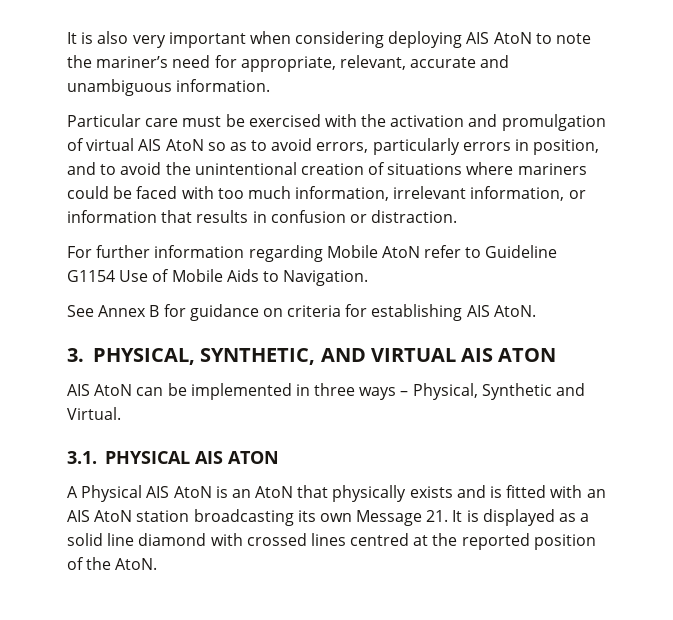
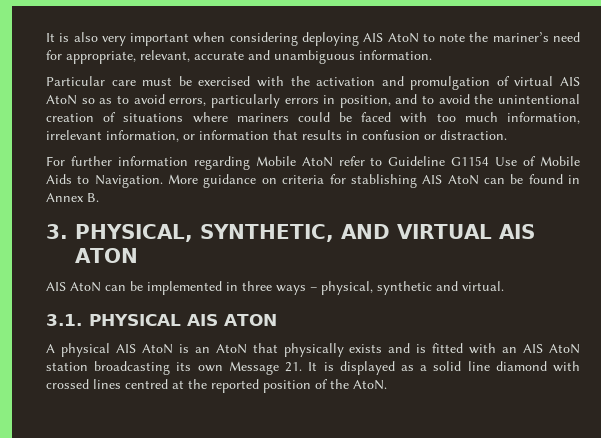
[67,304,536,321] // See Annex B for guidance on criteria for establishing AIS AtoN. -> [168,174,580,188] [46,193,99,202] More guidance on criteria for stablishing AIS AtoN can be found in Annex B.
[412,383,586,400] [67,407,121,420] Physical, Synthetic and Virtual. -> [321,281,504,295] physical, synthetic and virtual.
[81,485,143,502] Physical -> [60,343,110,357] physical

